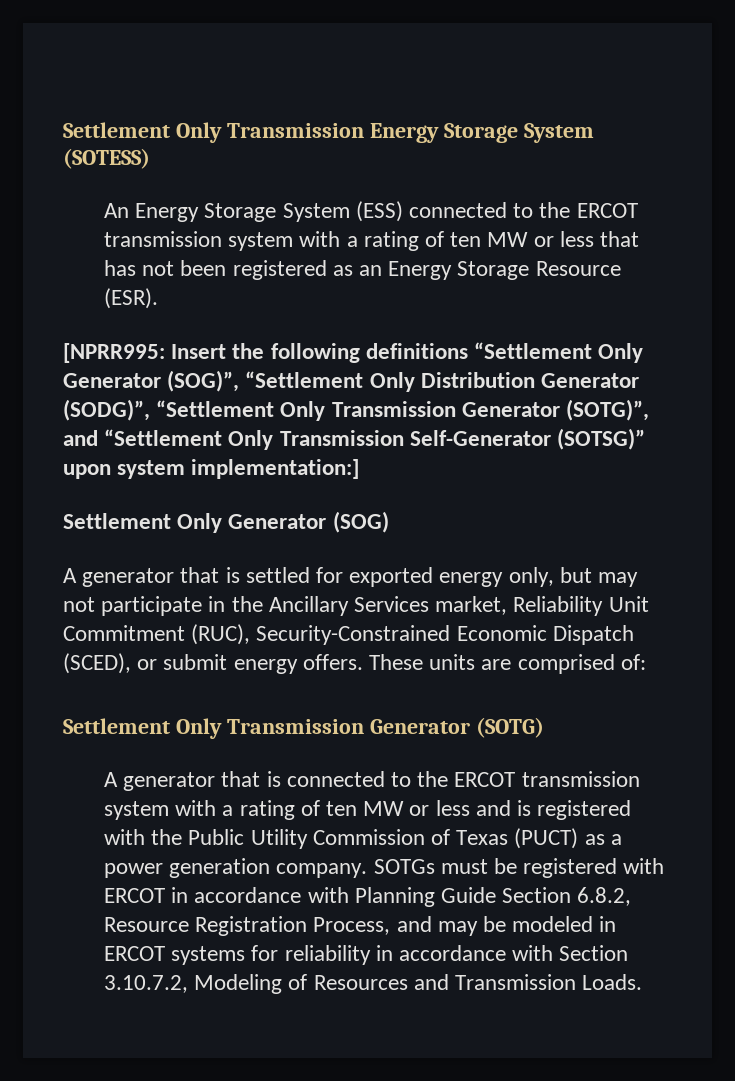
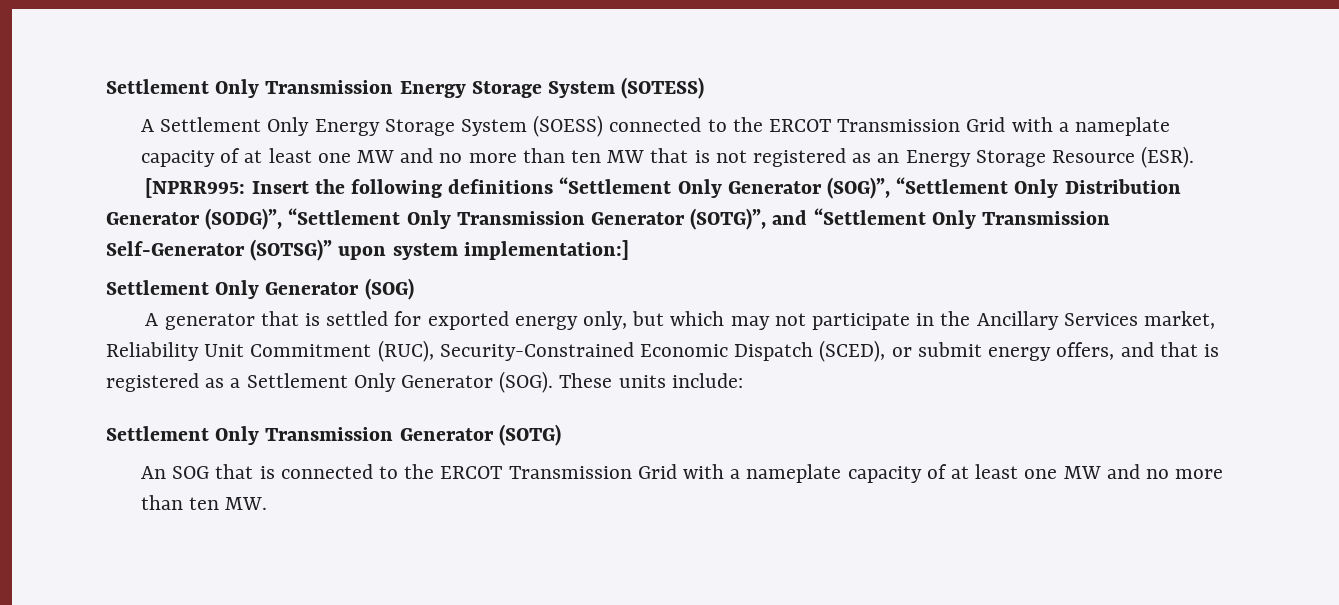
[103,201,638,222] [103,231,639,251] [103,260,227,276] An Energy Storage System (ESS) connected to the ERCOT transmission system with a rating of ten MW or less that has not been -> [140,115,1171,137] [140,148,747,167] A Settlement Only Energy Storage System (SOESS) connected to the ERCOT Transmission Grid with a nameplate capacity of at least one MW and no more than ten MW that is not
(592, 575) none -> [670,311,725,326] which
[302,654,646,674] offers. These units are comprised of: -> [1056,342,1219,360] [106,371,743,393] offers, and that is registered as a Settlement Only Generator (SOG). These units include:
[103,772,216,791] A generator -> [140,466,210,479] An SOG
[521,771,640,787] [103,800,632,820] [103,828,622,849] [103,858,665,878] [103,887,632,907] [103,916,617,936] [103,945,629,965] [103,974,643,994] transmission system with a rating of ten MW or less and is registered with the Public Utility Commission of Texas (PUCT) as a power generation company. SOTGs must be registered with ERCOT in accordance with Planning Guide Section 6.8.2, Resource Registration Process, and may be modeled in ERCOT systems for reliability in accordance with Section 3.10.7.2, Modeling of Resources and Transmission Loads. -> [508,464,1224,483] [140,495,268,510] Transmission Grid with a nameplate capacity of at least one MW and no more than ten MW.

